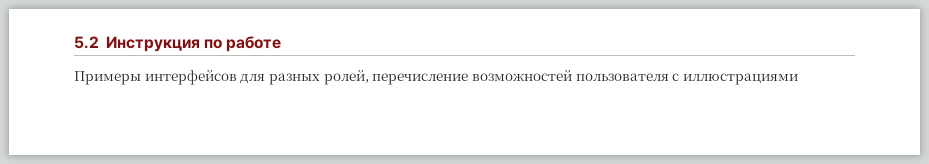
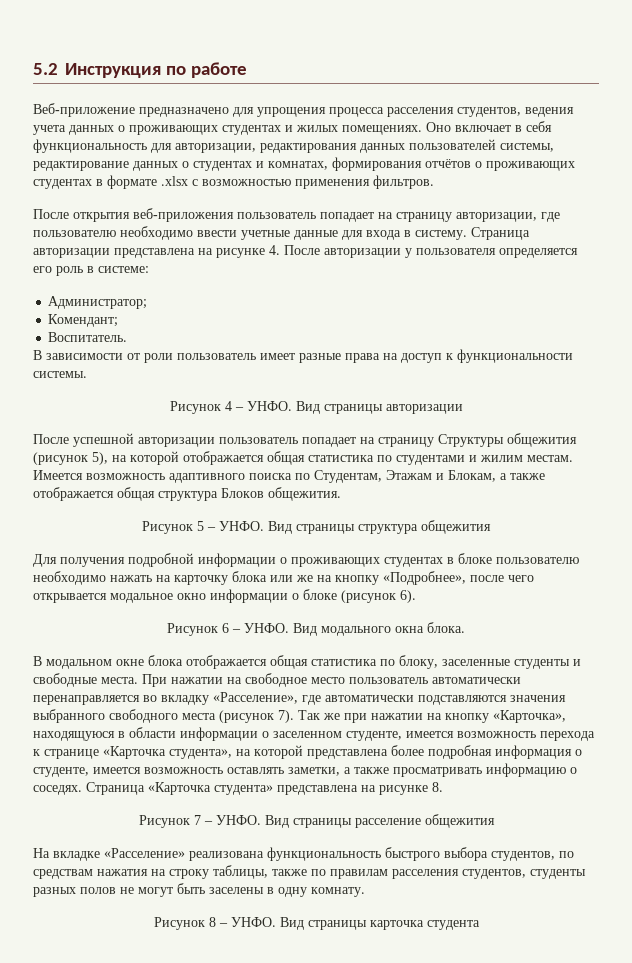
[74,70,798,85] Примеры интерфейсов для разных ролей, перечисление возможностей пользователя с иллюстрациями -> [33,103,574,117] [33,121,552,135] [33,139,554,153] [33,157,575,171] [33,175,434,189] [33,208,560,222] [33,226,530,240] [33,245,578,258] [33,266,149,276] [48,296,148,309] [48,314,119,327] [48,332,128,342] [33,349,573,363] [33,371,87,378] [169,401,463,414] [33,433,577,447] [33,451,573,465] [33,470,545,483] [33,487,341,501] [142,520,491,534] [33,553,579,567] [33,571,534,585] [33,589,416,603] [167,622,465,636] [33,655,581,669] [33,673,521,687] [33,692,566,705] [33,709,566,723] [33,727,595,741] [33,745,582,759] [33,763,577,777] [33,782,443,795] [138,814,495,828] [33,847,574,861] [33,865,586,879] [33,883,365,897] [153,917,480,930] Веб-приложение предназначено для упрощения процесса расселения студентов, ведения учета данных о проживающих студентах и жилых помещениях. Оно включает в себя функциональность для авторизации, редактирования данных пользователей системы, редактирование данных о студентах и комнатах, формирования отчётов о проживающих студентах в формате .xlsx с возможностью применения фильтров. // После открытия веб-приложения пользователь попадает на страницу авторизации, где пользователю необходимо ввести учетные данные для входа в систему. Страница авторизации представлена на рисунке 4. После авторизации у пользователя определяется его роль в системе: // Администратор; // Комендант; // Воспитатель. // В зависимости от роли пользователь имеет разные права на доступ к функциональности системы. // Рисунок 4 – УНФО. Вид страницы авторизации // После успешной авторизации пользователь попадает на страницу Структуры общежития (рисунок 5), на которой отображается общая статистика по студентами и жилим местам. Имеется возможность адаптивного поиска по Студентам, Этажам и Блокам, а также отображается общая структура Блоков общежития. // Рисунок 5 – УНФО. Вид страницы структура общежития // Для получения подробной информации о проживающих студентах в блоке пользователю необходимо нажать на карточку блока или же на кнопку «Подробнее», после чего открывается модальное окно информации о блоке (рисунок 6). // Рисунок 6 – УНФО. Вид модального окна блока. // В модальном окне блока отображается общая статистика по блоку, заселенные студенты и свободные места. При нажатии на свободное место пользователь автоматически перенаправляется во вкладку «Расселение», где автоматически подставляются значения выбранного свободного места (рисунок 7). Так же при нажатии на кнопку «Карточка», находящуюся в области информации о заселенном студенте, имеется возможность перехода к странице «Карточка студента», на которой представлена более подробная информация о студенте, имеется возможность оставлять заметки, а также просматривать информацию о соседях. Страница «Карточка студента» представлена на рисунке 8. // Рисунок 7 – УНФО. Вид страницы расселение общежития // На вкладке «Расселение» реализована функциональность быстрого выбора студентов, по средствам нажатия на строку таблицы, также по правилам расселения студентов, студенты разных полов не могут быть заселены в одну комнату. // Рисунок 8 – УНФО. Вид страницы карточка студента

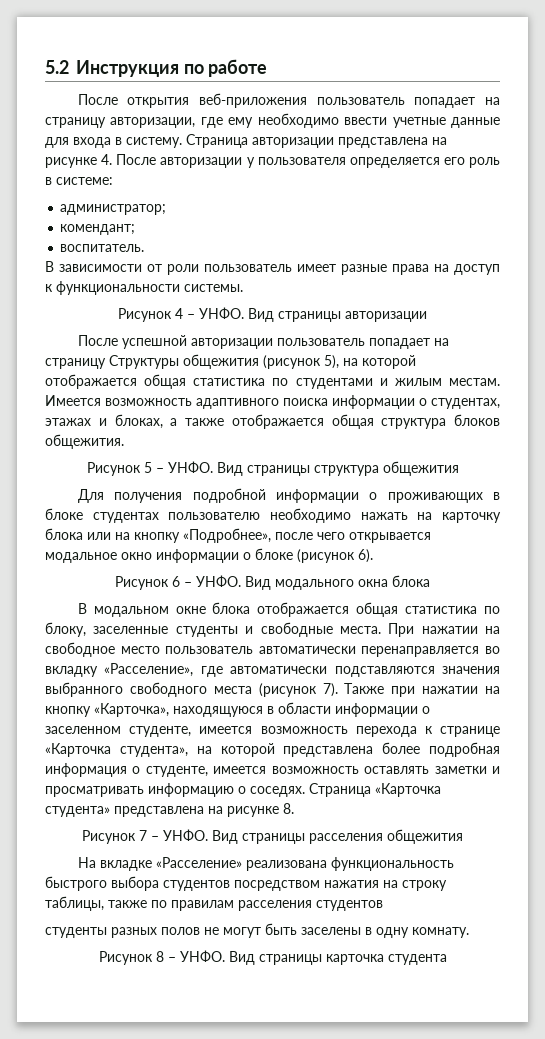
[33,103,574,117] [33,121,552,135] [33,139,554,153] [33,157,575,171] [33,175,434,189] // Веб-приложение предназначено для упрощения процесса расселения студентов, ведения учета данных о проживающих студентах и жилых помещениях. Оно включает в себя функциональность для авторизации, редактирования данных пользователей системы, редактирование данных о студентах и комнатах, формирования отчётов о проживающих студентах в формате .xlsx с возможностью применения фильтров. -> (268, 68) none
[33,230,116,237] пользователю -> [228,117,254,128] ему
[48,296,148,309] [48,314,119,327] [48,332,128,342] Администратор; // Комендант; // Воспитатель. -> [60,204,167,215] [60,224,136,235] [60,244,145,252] администратор; // комендант; // воспитатель.
[480,455,523,462] жилим -> [394,378,442,386] жилым
[295,470,496,483] по Студентам, Этажам и Блокам, -> [332,395,500,409] [45,414,163,429] информации о студентах, этажах и блоках,
[221,488,264,498] Блоков -> [454,414,500,426] блоков
[384,557,443,567] студентах -> (483, 497) none
(492, 558) none -> [92,512,159,523] студентах
[296,575,313,582] же -> (111, 536) none
[427,622,465,633] блока. -> [392,575,430,587] блока
[298,710,340,720] Так же -> [344,683,385,694] Также
[288,767,389,776] заметки, а также -> [434,766,500,774] заметки и
[354,818,421,828] расселение -> [309,833,383,844] расселения
[491,851,574,861] [33,869,93,879] студентов, по средствам -> [163,880,320,891] студентов посредством
[462,869,526,879] студентов, -> [316,900,383,911] студентов //

